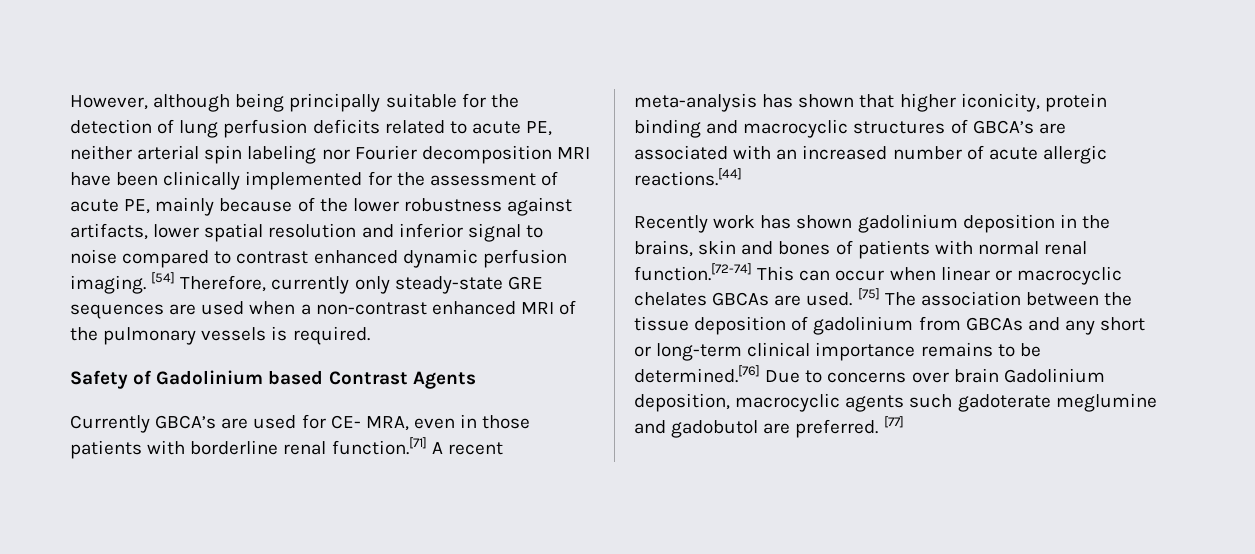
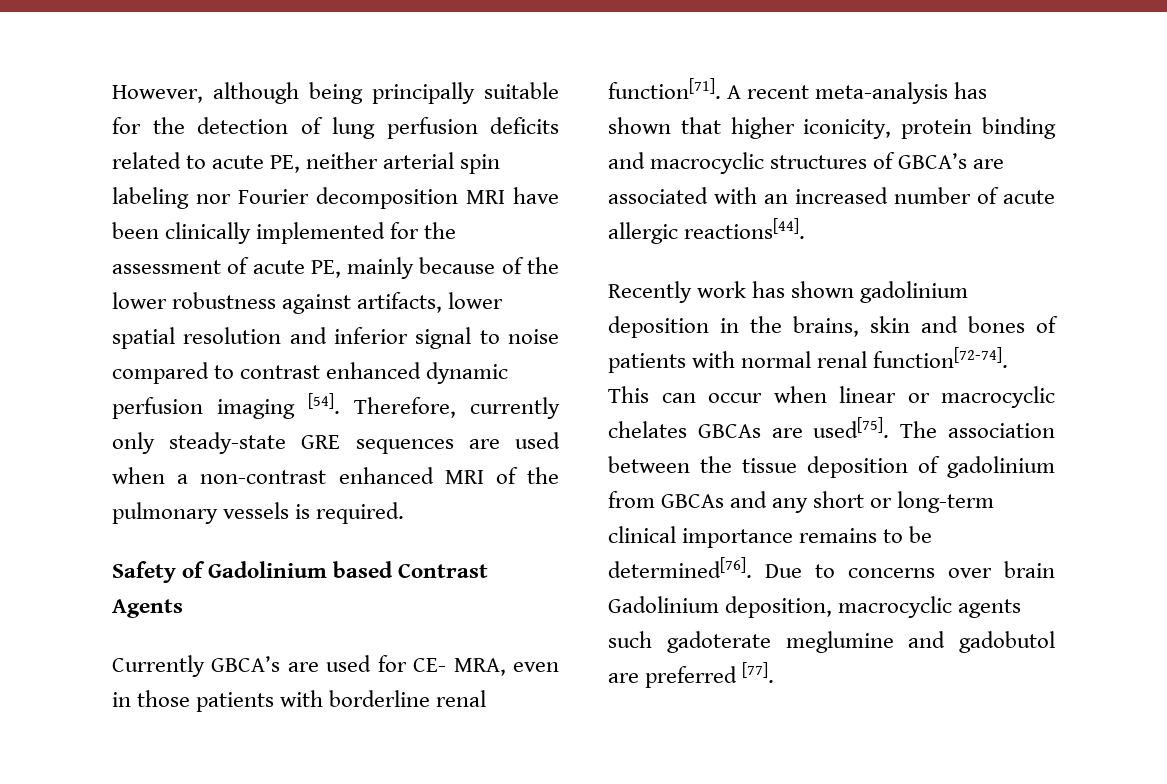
[70,272,176,294] imaging. [54] -> [217,393,340,419] imaging [54].
[331,437,427,455] function.[71] -> [608,78,721,99] function[71].
[634,168,742,186] reactions.[44] -> [684,218,806,239] reactions[44].
[634,263,752,281] function.[72-74] -> [873,347,1009,368] function[72-74].
[806,288,880,306] used. [75] -> [813,417,890,438] used[75].
[634,365,760,383] determined.[76] -> [608,557,752,578] determined[76].
[795,416,904,438] preferred. [77] -> [645,662,775,688] preferred [77].

